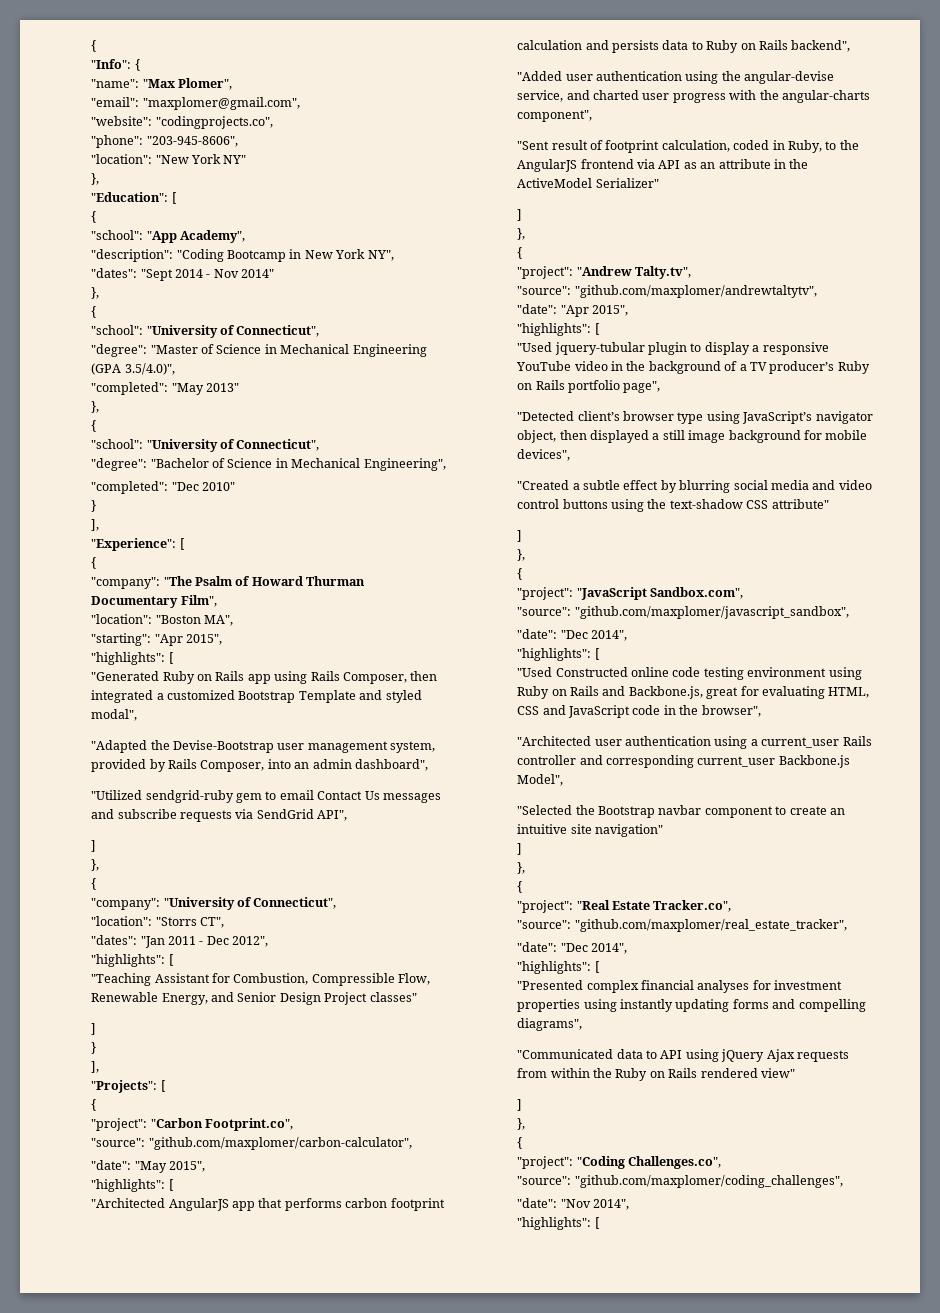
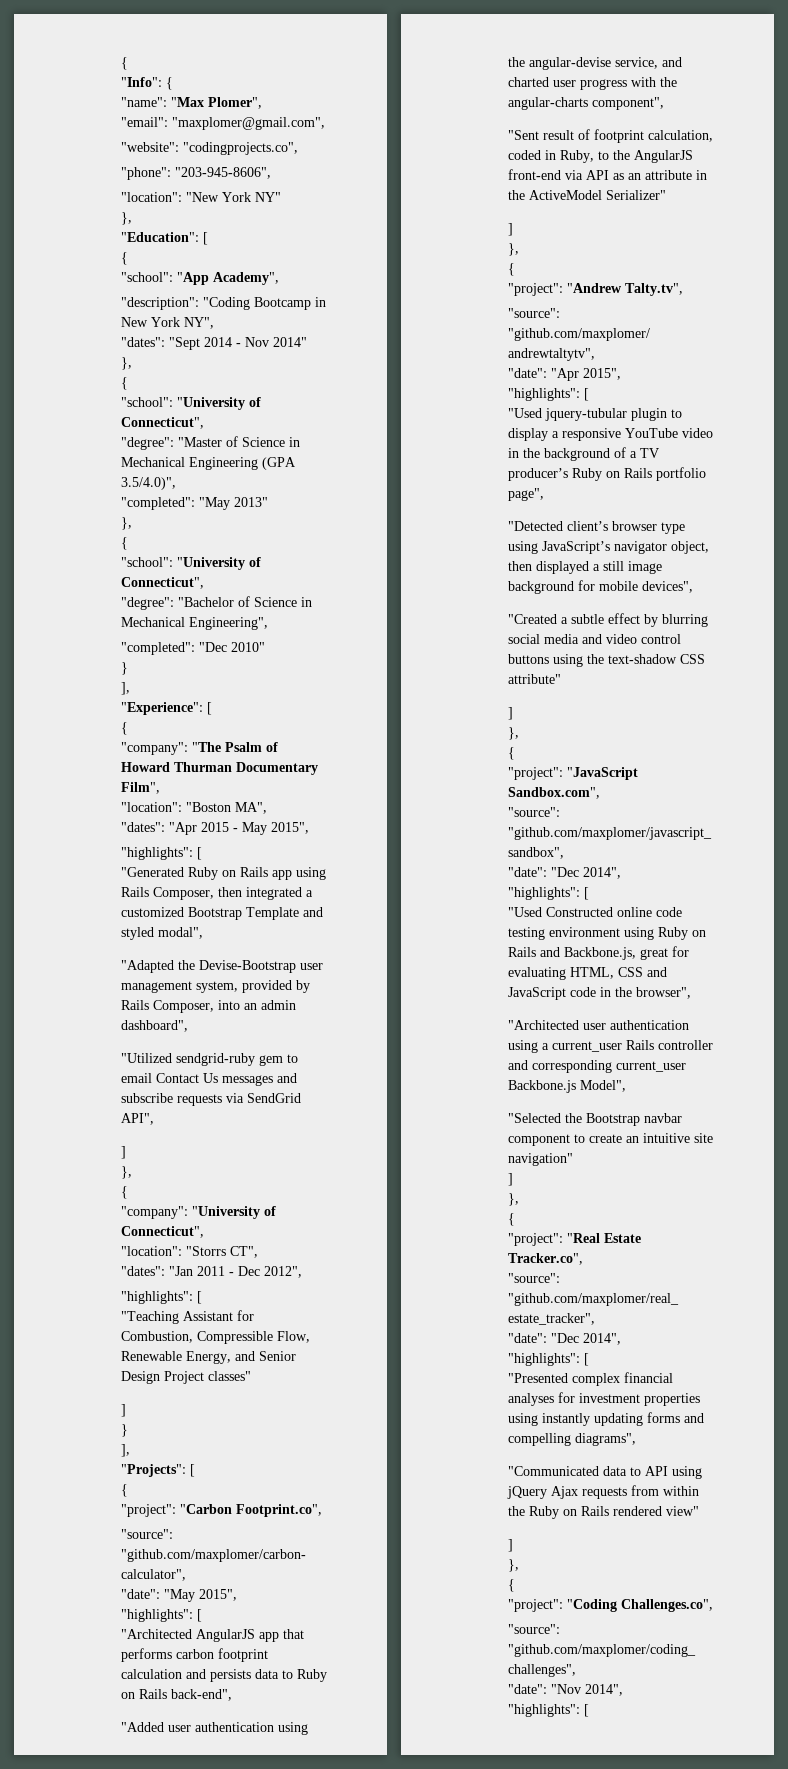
[91,633,183,646] "starting": "Apr -> [121,822,268,835] "dates": "Apr 2015 - May
[791,40,851,52] backend", -> [171,1689,233,1701] back-end",
[580,159,634,169] frontend -> [508,169,562,180] front-end

